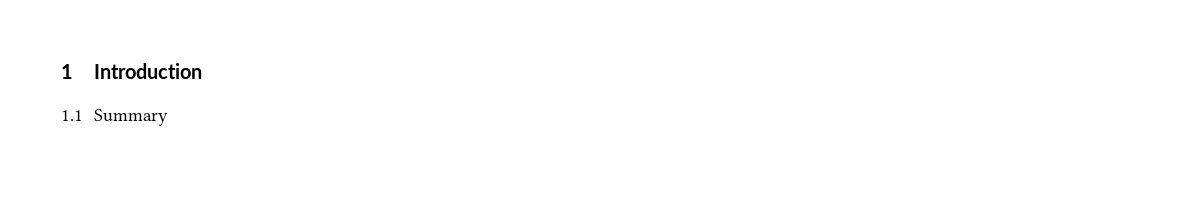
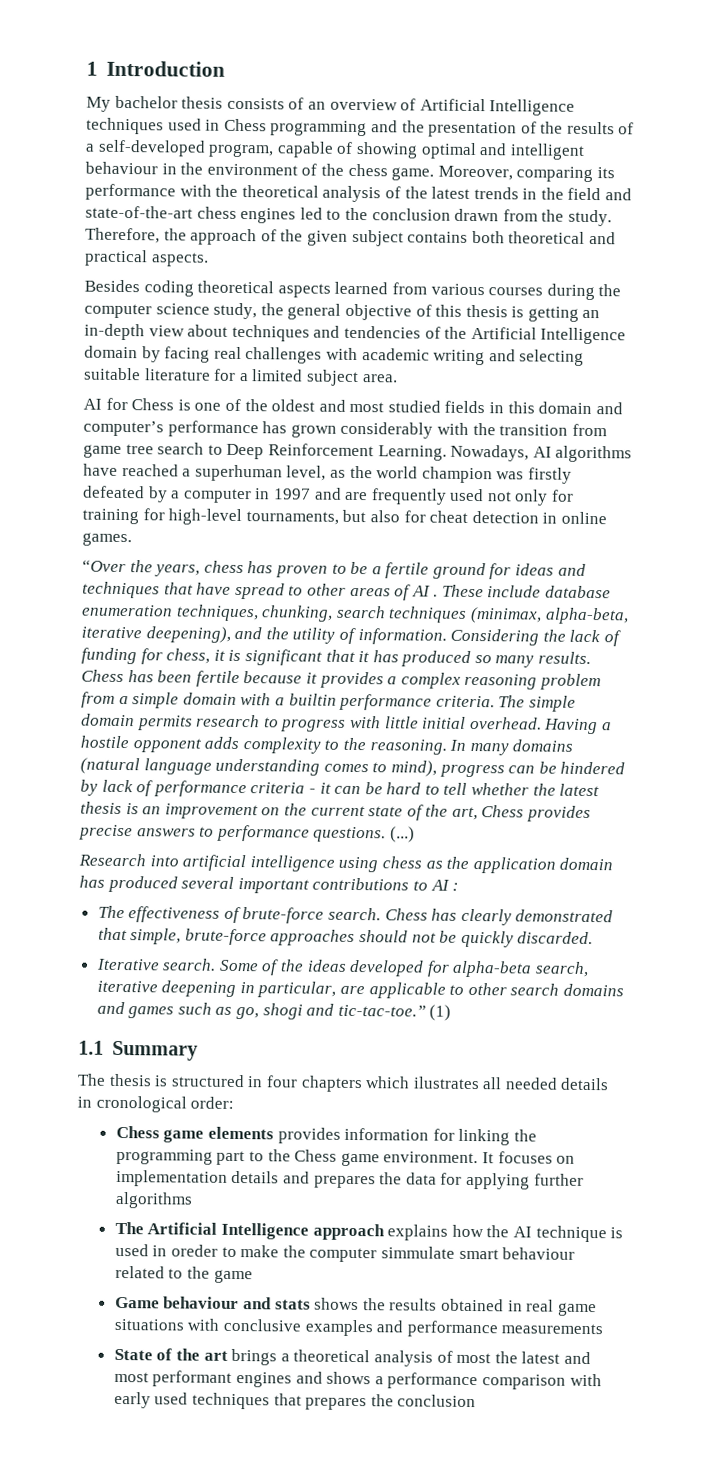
[61,109,169,126] 1.1 Summary -> [86,95,576,116] [86,117,635,138] [85,139,585,160] [85,161,615,183] [85,183,633,203] [85,205,612,227] [85,227,616,247] [84,249,209,267] [84,279,622,301] [84,302,601,322] [84,323,627,345] [84,345,585,366] [84,367,398,387] [83,397,623,415] [83,420,607,439] [83,442,633,463] [83,463,572,484] [83,485,575,506] [82,508,607,526] [82,532,132,547] [82,559,586,580] [82,581,612,601] [81,604,629,625] [81,626,621,647] [81,647,592,668] [81,669,601,691] [81,691,576,712] [81,713,612,735] [80,735,574,756] [80,757,626,778] [80,779,601,798] [80,801,592,823] [79,824,415,843] [78,853,614,874] [79,875,460,894] [97,905,614,926] [97,927,594,948] [95,958,590,978] [96,980,625,999] [96,1001,452,1021] [78,1040,198,1061] [77,1073,610,1093] [77,1095,235,1113] [115,1125,537,1146] [115,1148,576,1167] [115,1169,584,1190] [114,1191,193,1209] [114,1221,624,1243] [114,1243,576,1263] [114,1265,253,1284] [114,1296,597,1317] [113,1318,604,1338] [113,1348,591,1367] [113,1370,602,1390] [113,1391,477,1411] My bachelor thesis consists of an overview of Artificial Intelligence techniques used in Chess programming and the presentation of the results of a self-developed program, capable of showing optimal and intelligent behaviour in the environment of the chess game. Moreover, comparing its performance with the theoretical analysis of the latest trends in the field and state-of-the-art chess engines led to the conclusion drawn from the study. Therefore, the approach of the given subject contains both theoretical and practical aspects. // Besides coding theoretical aspects learned from various courses during the computer science study, the general objective of this thesis is getting an in-depth view about techniques and tendencies of the Artificial Intelligence domain by facing real challenges with academic writing and selecting suitable literature for a limited subject area. // AI for Chess is one of the oldest and most studied fields in this domain and computer’s performance has grown considerably with the transition from game tree search to Deep Reinforcement Learning. Nowadays, AI algorithms have reached a superhuman level, as the world champion was firstly defeated by a computer in 1997 and are frequently used not only for training for high-level tournaments, but also for cheat detection in online games. // “Over the years, chess has proven to be a fertile ground for ideas and techniques that have spread to other areas of AI . These include database enumeration techniques, chunking, search techniques (minimax, alpha-beta, iterative deepening), and the utility of information. Considering the lack of funding for chess, it is significant that it has produced so many results. Chess has been fertile because it provides a complex reasoning problem from a simple domain with a builtin performance criteria. The simple domain permits research to progress with little initial overhead. Having a hostile opponent adds complexity to the reasoning. In many domains (natural language understanding comes to mind), progress can be hindered by lack of performance criteria - it can be hard to tell whether the latest thesis is an improvement on the current state of the art, Chess provides precise answers to performance questions. (...) // Research into artificial intelligence using chess as the application domain has produced several important contributions to AI : // The effectiveness of brute-force search. Chess has clearly demonstrated that simple, brute-force approaches should not be quickly discarded. // Iterative search. Some of the ideas developed for alpha-beta search, iterative deepening in particular, are applicable to other search domains and games such as go, shogi and tic-tac-toe.” (1) // 1.1 Summary // The thesis is structured in four chapters which ilustrates all needed details in cronological order: // Chess game elements provides information for linking the programming part to the Chess game environment. It focuses on implementation details and prepares the data for applying further algorithms // The Artificial Intelligence approach explains how the AI technique is used in oreder to make the computer simmulate smart behaviour related to the game // Game behaviour and stats shows the results obtained in real game situations with conclusive examples and performance measurements // State of the art brings a theoretical analysis of most the latest and most performant engines and shows a performance comparison with early used techniques that prepares the conclusion

